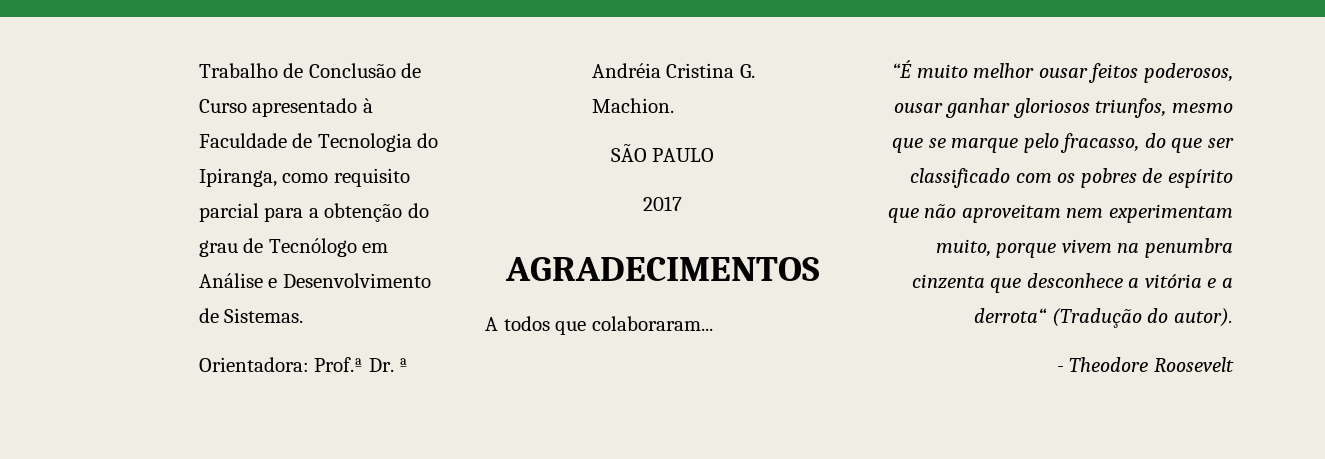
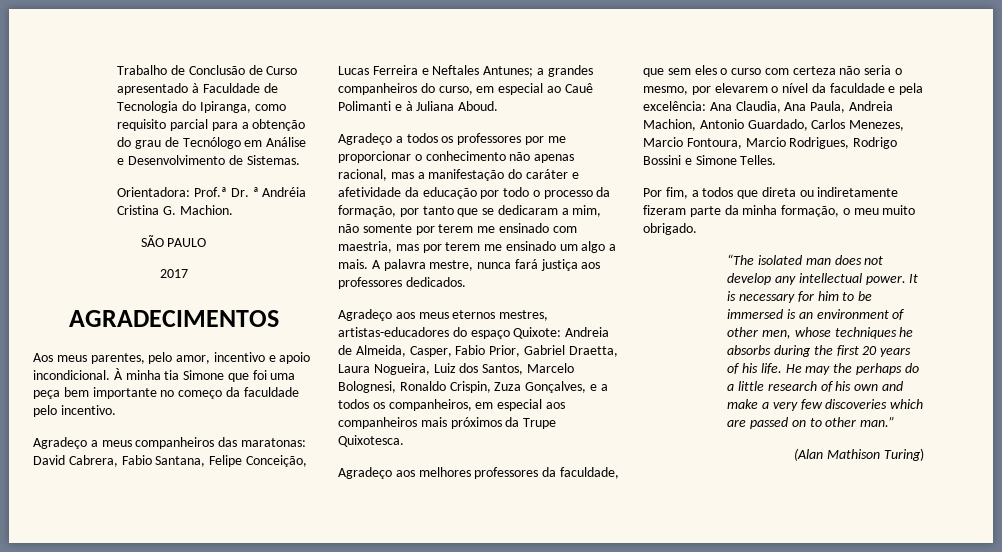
[485,316,713,335] [892,60,1233,83] [893,98,1233,118] [892,133,1234,153] [910,168,1233,188] [887,204,1233,223] [935,238,1233,258] [911,273,1233,293] [974,308,1233,328] [1056,357,1234,372] A todos que colaboraram... // “É muito melhor ousar feitos poderosos, ousar ganhar gloriosos triunfos, mesmo que se marque pelo fracasso, do que ser classificado com os pobres de espírito que não aproveitam nem experimentam muito, porque vivem na penumbra cinzenta que desconhece a vitória e a derrota“ (Tradução do autor). // - Theodore Roosevelt -> [33,352,311,364] [33,368,296,382] [33,387,299,399] [33,405,116,417] [33,437,306,449] [33,455,307,467] [338,65,593,77] [338,83,593,95] [338,101,499,111] [338,133,566,145] [338,151,575,163] [338,169,579,181] [338,187,611,199] [338,205,602,217] [338,223,577,235] [338,241,617,253] [338,259,601,271] [338,277,466,289] [338,309,549,321] [338,327,610,339] [338,345,618,357] [338,363,574,375] [338,381,608,393] [338,399,565,411] [338,417,557,429] [338,435,404,447] [338,467,619,479] [643,65,903,77] [643,83,924,95] [643,101,893,113] [643,119,905,131] [643,137,898,149] [643,155,777,165] [643,187,899,199] [643,205,916,217] [643,223,697,235] [727,254,884,265] [727,273,919,285] [727,291,873,303] [727,309,905,320] [727,327,914,339] [727,345,912,357] [727,363,919,375] [727,381,903,392] [727,399,924,411] [727,416,896,429] [794,448,924,461] Aos meus parentes, pelo amor, incentivo e apoio incondicional. À minha tia Simone que foi uma peça bem importante no começo da faculdade pelo incentivo. // Agradeço a meus companheiros das maratonas: David Cabrera, Fabio Santana, Felipe Conceição, Lucas Ferreira e Neftales Antunes; a grandes companheiros do curso, em especial ao Cauê Polimanti e à Juliana Aboud. // Agradeço а todos os professores por me proporcionar о conhecimento não apenas racional, mas а manifestação do caráter е afetividade da educação por todo o processo da formação, por tanto que se dedicaram а mim, não somente por terem me ensinado com maestria, mas por terem me ensinado um algo a mais. А palavra mestre, nunca fará justiça aos professores dedicados. // Agradeço aos meus eternos mestres, artistas-educadores do espaço Quixote: Andreia de Almeida, Casper, Fabio Prior, Gabriel Draetta, Laura Nogueira, Luiz dos Santos, Marcelo Bolognesi, Ronaldo Crispin, Zuza Gonçalves, e a todos os companheiros, em especial aos companheiros mais próximos da Trupe Quixotesca. // Agradeço aos melhores professores da faculdade, que sem eles o curso com certeza não seria o mesmo, por elevarem o nível da faculdade e pela excelência: Ana Claudia, Ana Paula, Andreia Machion, Antonio Guardado, Carlos Menezes, Marcio Fontoura, Marcio Rodrigues, Rodrigo Bossini e Simone Telles. // Por fim, a todos que direta ou indiretamente fizeram parte da minha formação, о meu muito obrigado. // “The isolated man does not develop any intellectual power. It is necessary for him to be immersed is an environment of other men, whose techniques he absorbs during the first 20 years of his life. He may the perhaps do a little research of his own and make a very few discoveries which are passed on to other man.” // (Alan Mathison Turing)

